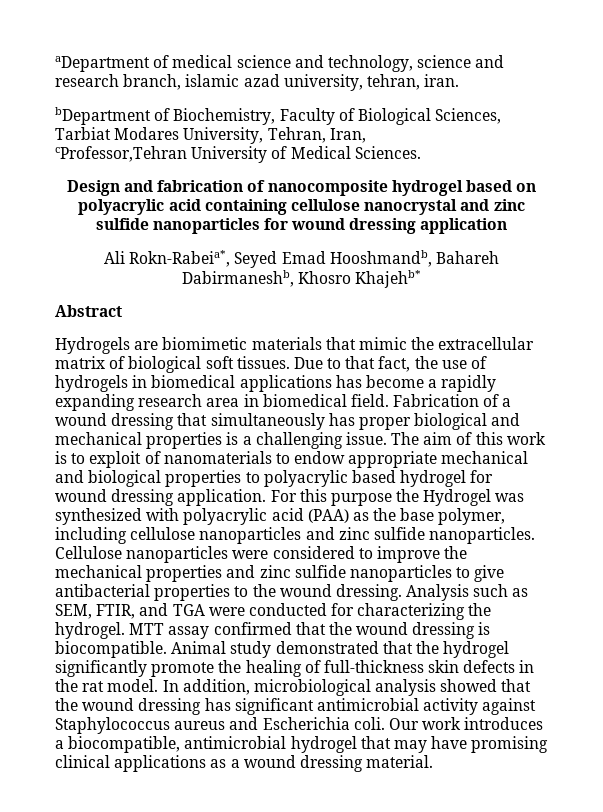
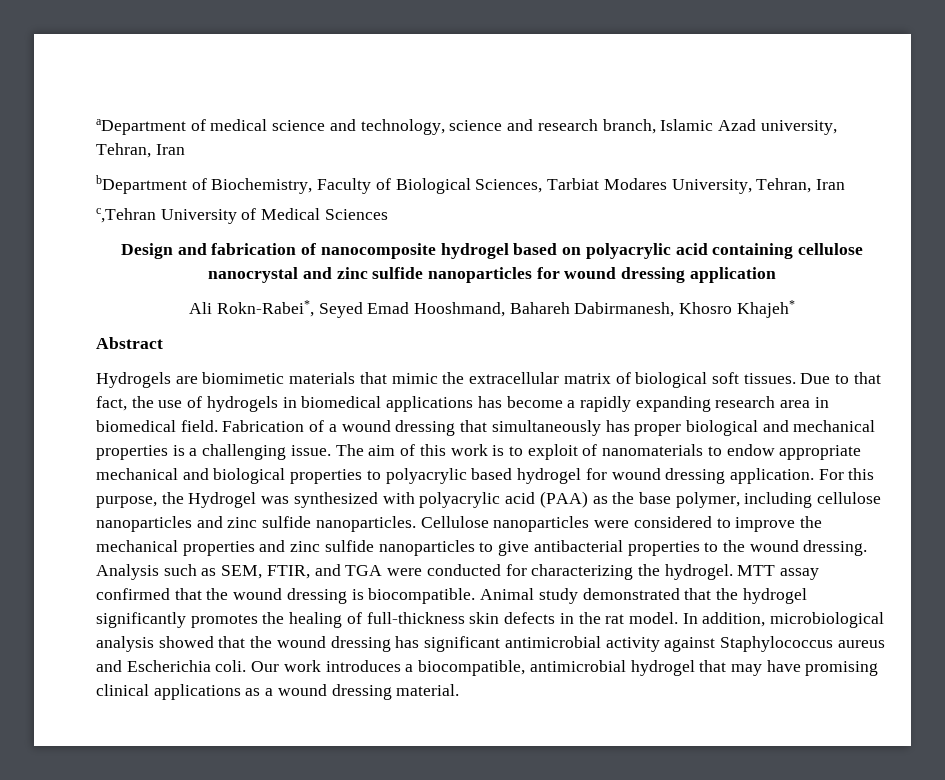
[185,74,460,91] islamic azad university, tehran, iran. -> [660,119,837,135] [96,143,185,158] Islamic Azad university, Tehran, Iran
[329,128,366,143] [55,146,187,162] Iran, // cProfessor,Tehran -> [815,179,845,190] [96,208,156,223] Iran // c,Tehran
[354,146,421,159] Sciences. -> [324,209,388,220] Sciences
[129,250,231,267] Rokn-Rabeia*, -> [216,300,314,317] Rokn-Rabei*,
[329,250,499,267] [181,270,422,288] Hooshmandb, Bahareh Dabirmaneshb, Khosro Khajehb* -> [414,300,795,318] Hooshmand, Bahareh Dabirmanesh, Khosro Khajeh*
[330,493,392,506] purpose -> [96,496,157,508] purpose,
[151,662,215,677] promote -> [190,614,258,628] promotes

